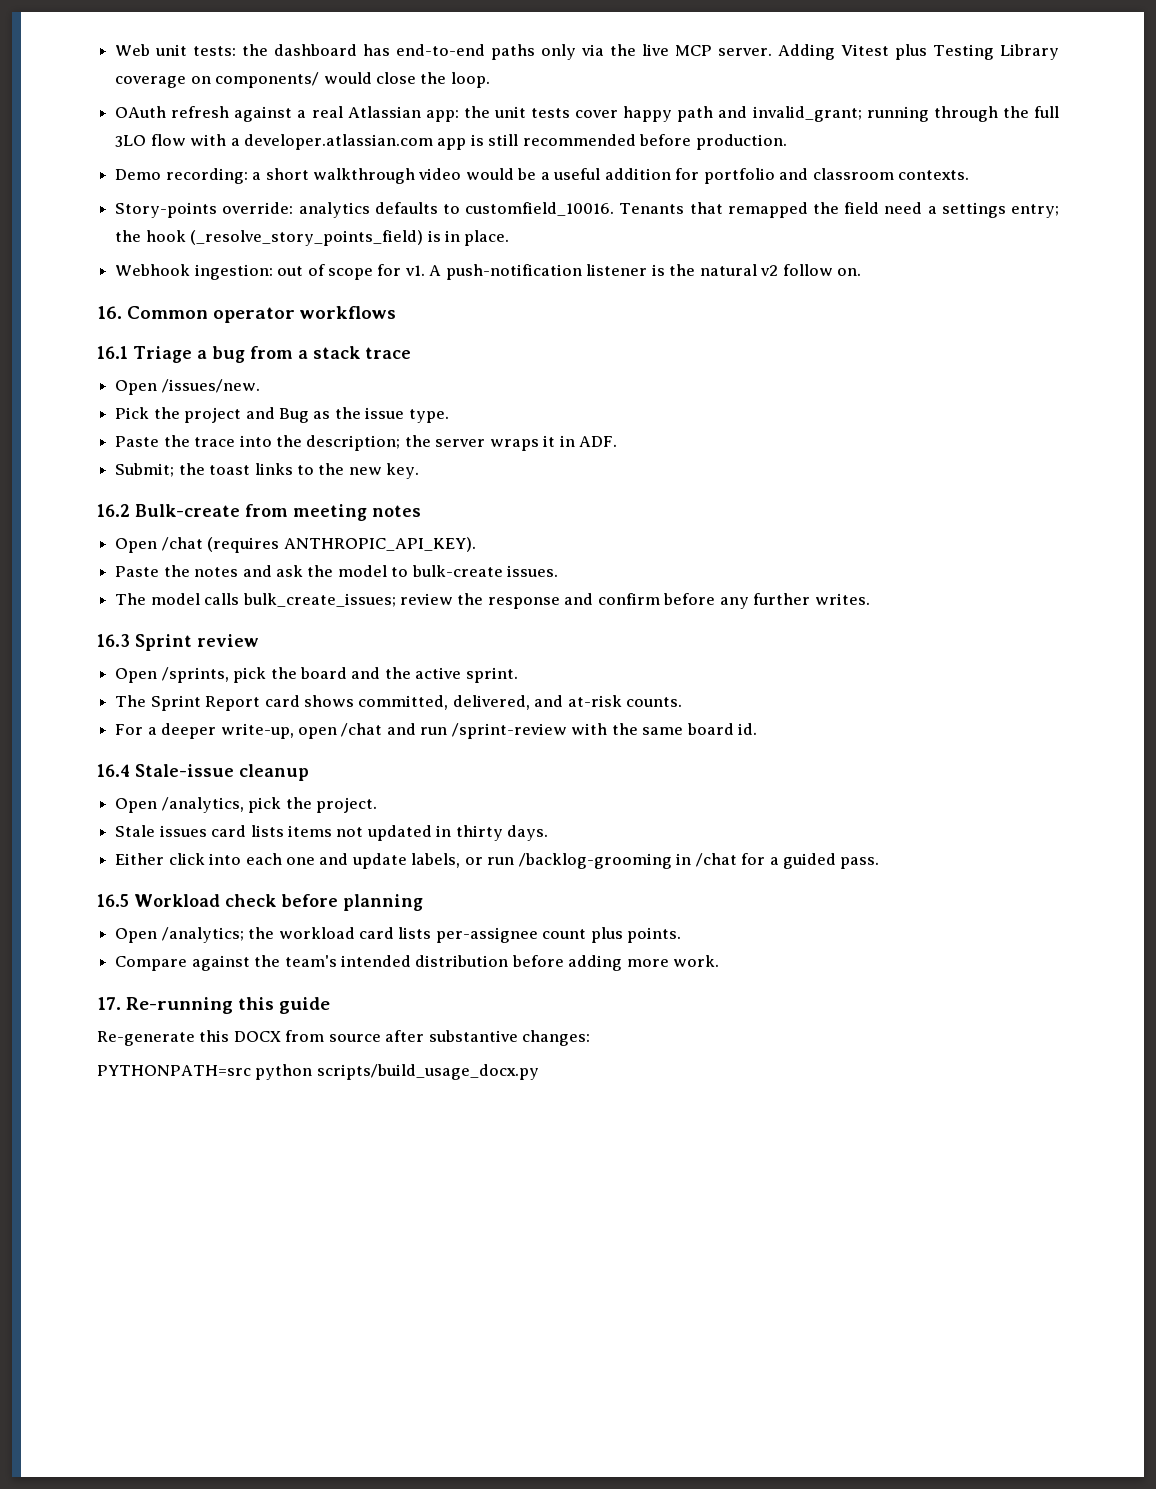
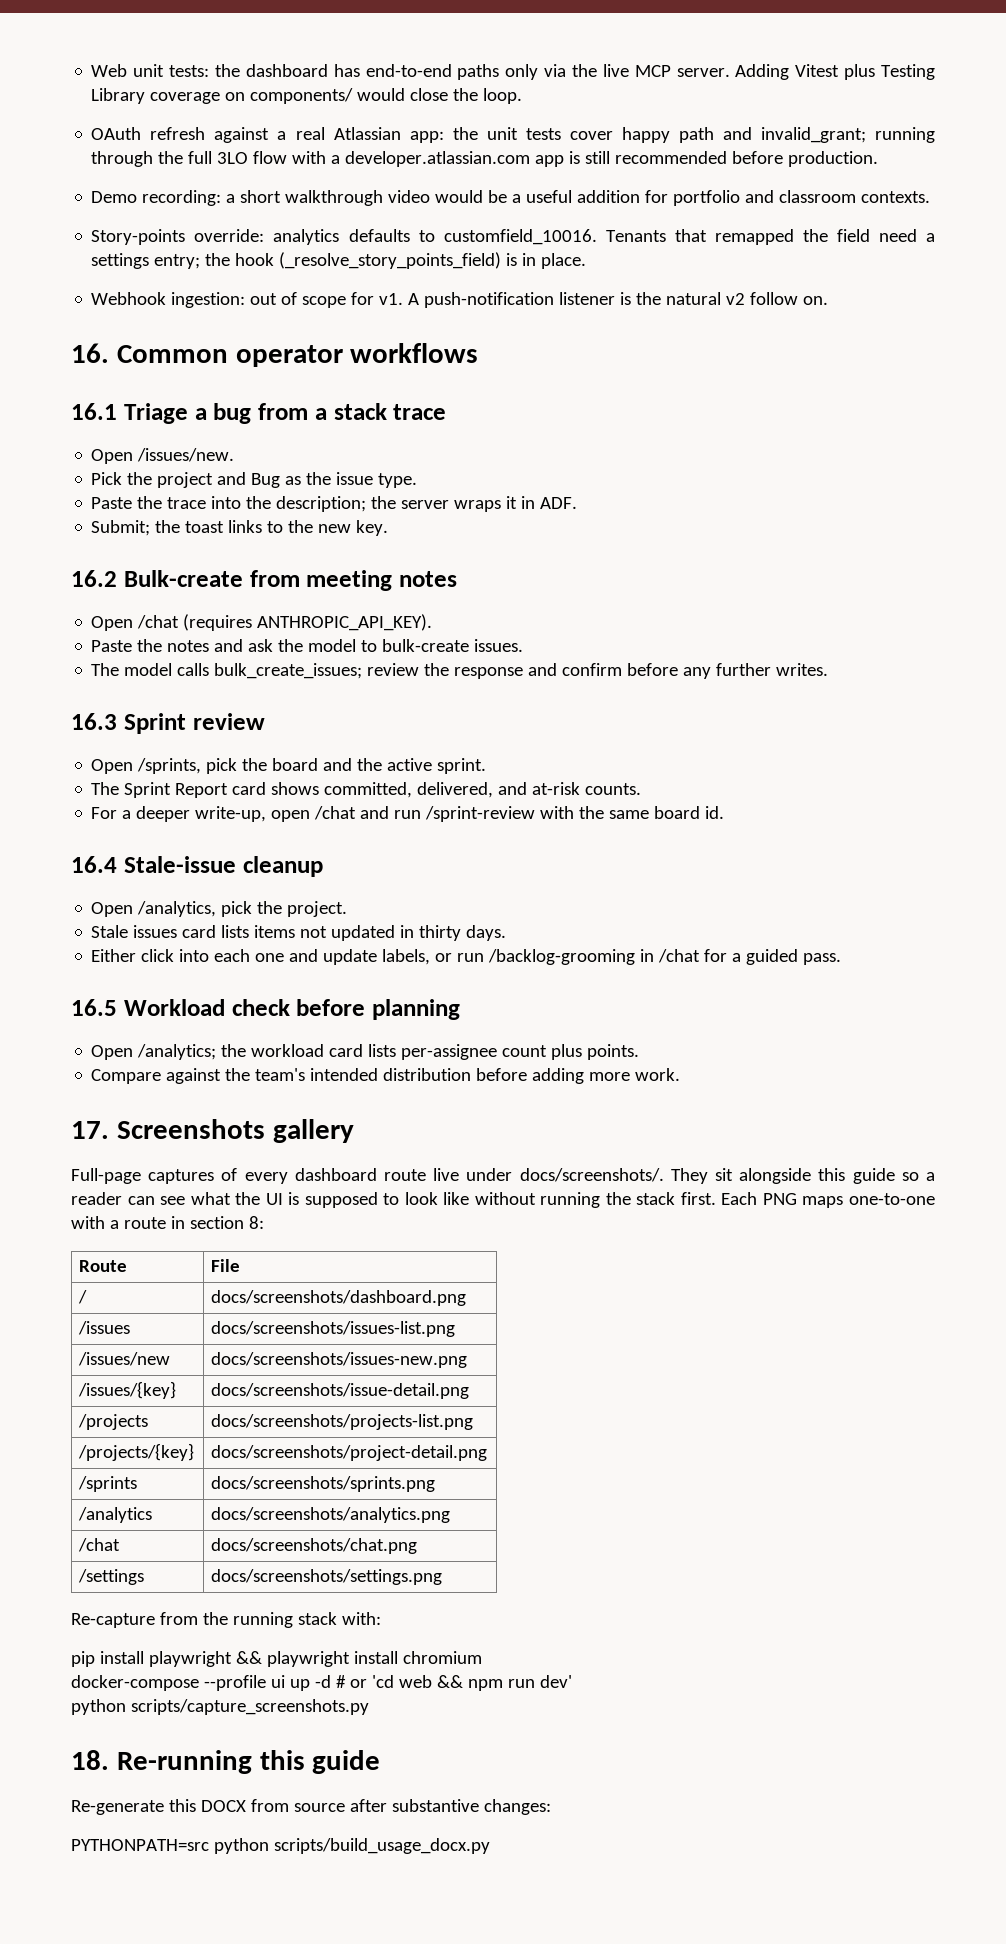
(121, 1003) none -> [116,1119,354,1143] [71,1168,936,1184] [71,1192,935,1208] [71,1216,264,1229] [79,1260,128,1272] [211,1259,241,1272] [78,1290,88,1304] [211,1290,467,1306] [78,1321,131,1335] [211,1321,456,1337] [78,1352,171,1366] [211,1352,468,1368] [78,1381,177,1399] [211,1383,470,1399] [78,1414,149,1430] [211,1414,474,1430] [78,1443,195,1461] [211,1445,488,1461] [78,1476,138,1492] [211,1476,436,1492] [78,1507,153,1523] [211,1507,451,1523] [78,1538,121,1552] [211,1538,418,1554] [78,1569,145,1585] [211,1569,443,1585] [71,1612,381,1628] [71,1651,482,1667] [71,1675,572,1691] [71,1699,369,1715] [71,1750,109,1770] Screenshots gallery // Full-page captures of every dashboard route live under docs/screenshots/. They sit alongside this guide so a reader can see what the UI is supposed to look like without running the stack first. Each PNG maps one-to-one with a route in section 8: // Route | File // / | docs/screenshots/dashboard.png // /issues | docs/screenshots/issues-list.png // /issues/new | docs/screenshots/issues-new.png // /issues/{key} | docs/screenshots/issue-detail.png // /projects | docs/screenshots/projects-list.png // /projects/{key} | docs/screenshots/project-detail.png // /sprints | docs/screenshots/sprints.png // /analytics | docs/screenshots/analytics.png // /chat | docs/screenshots/chat.png // /settings | docs/screenshots/settings.png // Re-capture from the running stack with: // pip install playwright && playwright install chromium // docker-compose --profile ui up -d # or 'cd web && npm run dev' // python scripts/capture_screenshots.py // 18.

